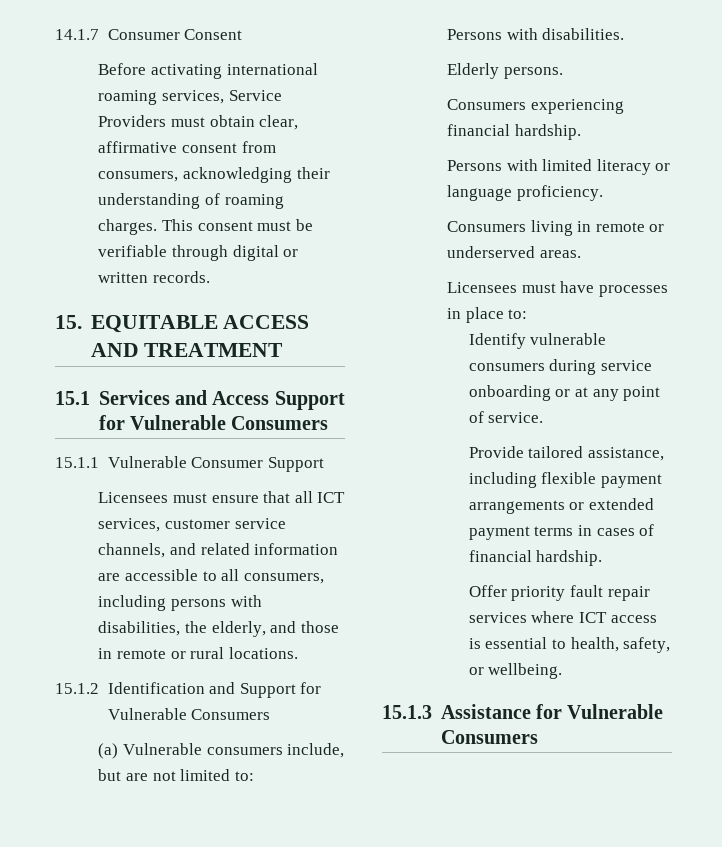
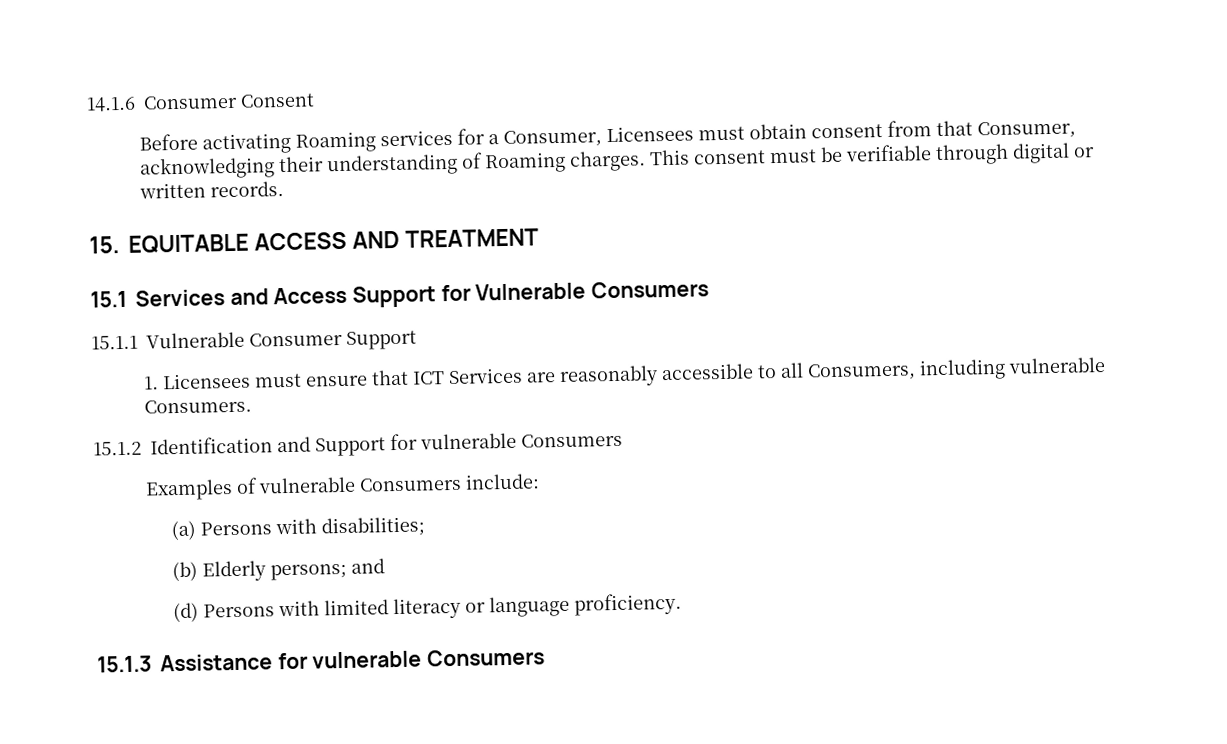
[55,29,99,40] 14.1.7 -> [86,96,136,112] 14.1.6
[226,63,318,75] [98,90,282,105] [98,115,299,130] [98,141,276,153] [98,171,179,182] international roaming services, Service Providers must obtain clear, affirmative consent from consumers, -> [294,120,1076,153] Roaming services for a Consumer, Licensees must obtain consent from that Consumer,
[224,194,284,209] roaming -> [483,151,566,174] Roaming
(324, 464) none -> [143,376,159,390] 1.
[294,491,346,503] [98,518,286,532] [98,543,339,558] [98,569,324,584] [98,595,262,611] [98,621,339,637] [98,647,298,659] all ICT services, customer service channels, and related information are accessible to all consumers, including persons with disabilities, the elderly, and those in remote or rural locations. -> [411,356,1106,387] [143,398,252,414] ICT Services are reasonably accessible to all Consumers, including vulnerable Consumers.
[107,708,271,720] [98,743,345,759] [98,769,254,781] [447,28,625,40] [447,63,563,79] [447,99,624,114] [447,124,581,140] Vulnerable Consumers // (a) Vulnerable consumers include, but are not limited to: // Persons with disabilities. // Elderly persons. // Consumers experiencing financial hardship. // -> [420,432,623,450] [144,473,540,501] [171,516,426,541] [172,558,386,582] [173,602,200,623] vulnerable Consumers // Examples of vulnerable Consumers include: // (a) Persons with disabilities; // (b) Elderly persons; and // (d)
[447,220,665,236] [447,246,581,258] [447,281,668,297] [447,307,528,323] [468,333,607,349] [468,359,652,375] [468,385,661,401] [468,411,544,423] [468,446,664,461] [468,472,662,488] [468,498,654,514] [468,524,655,540] [468,550,603,566] [468,585,650,601] [468,611,657,623] [468,637,671,653] [468,663,563,679] // Consumers living in remote or underserved areas. // Licensees must have processes in place to: // Identify vulnerable consumers during service onboarding or at any point of service. // Provide tailored assistance, including flexible payment arrangements or extended payment terms in cases of financial hardship. // Offer priority fault repair services where ICT access is essential to health, safety, or wellbeing. -> (683, 604) none
[567,704,664,719] Vulnerable -> [312,650,423,669] vulnerable

